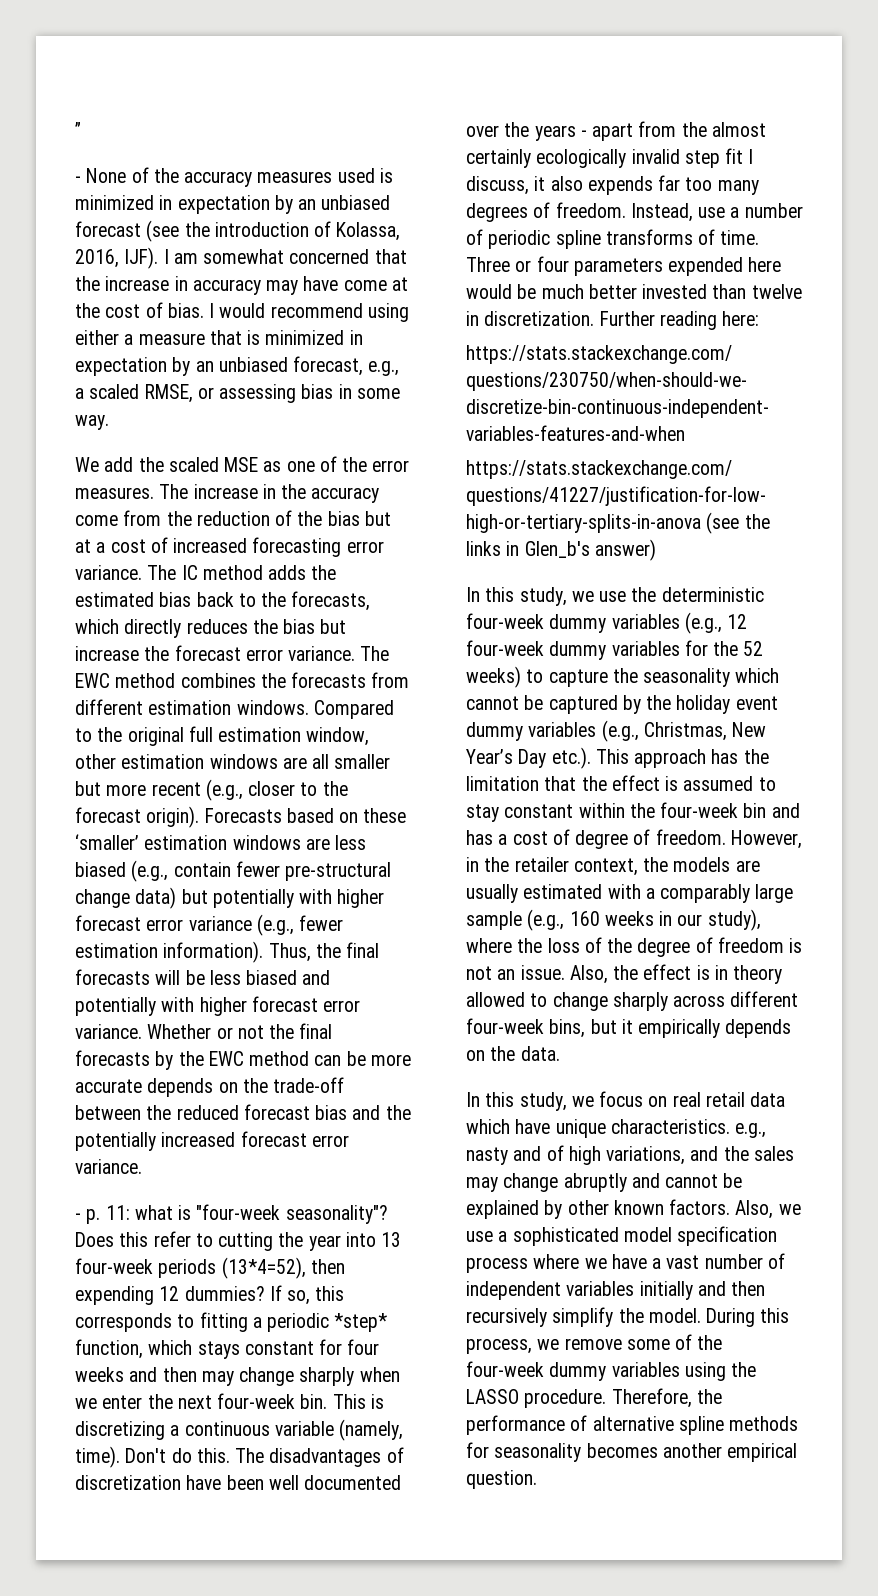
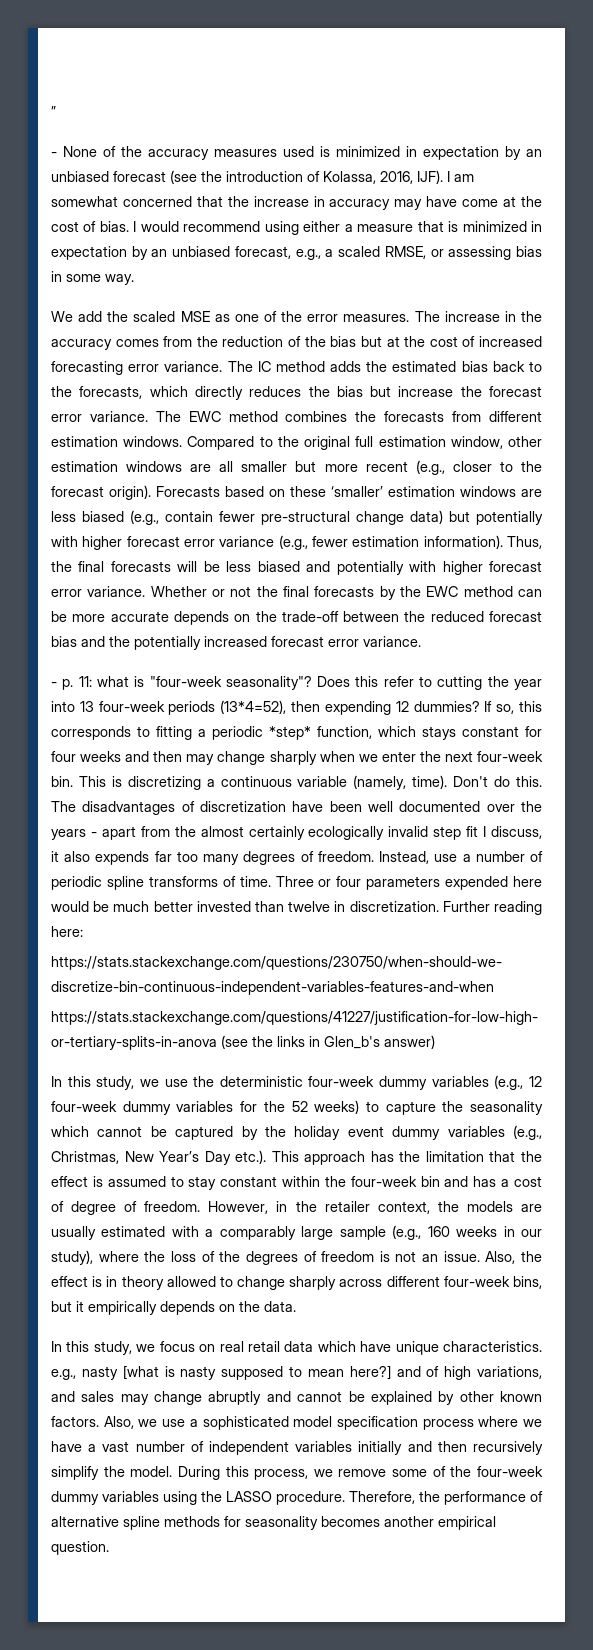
[75,515,118,526] come -> [115,339,159,347] comes
[96,542,106,553] a -> [404,336,426,347] the
[637,938,691,957] degree -> [245,1251,298,1265] degrees
(508, 1156) none -> [122,1365,391,1380] [what is nasty supposed to mean here?]
[723,1146,749,1161] the -> (75, 1396) none

